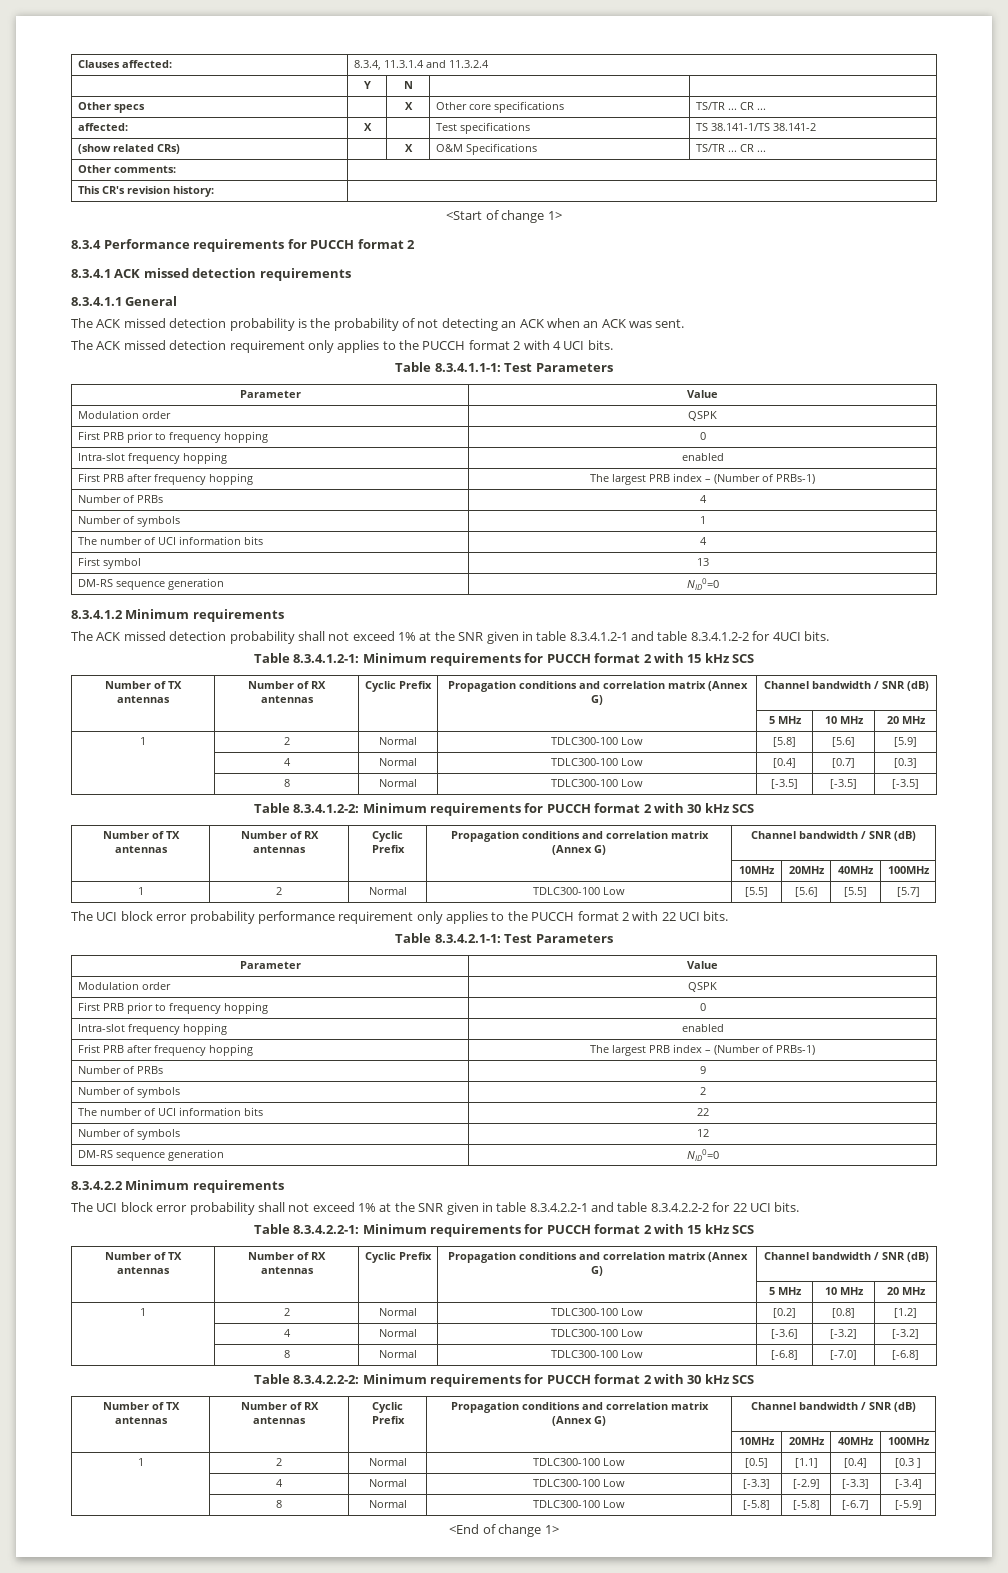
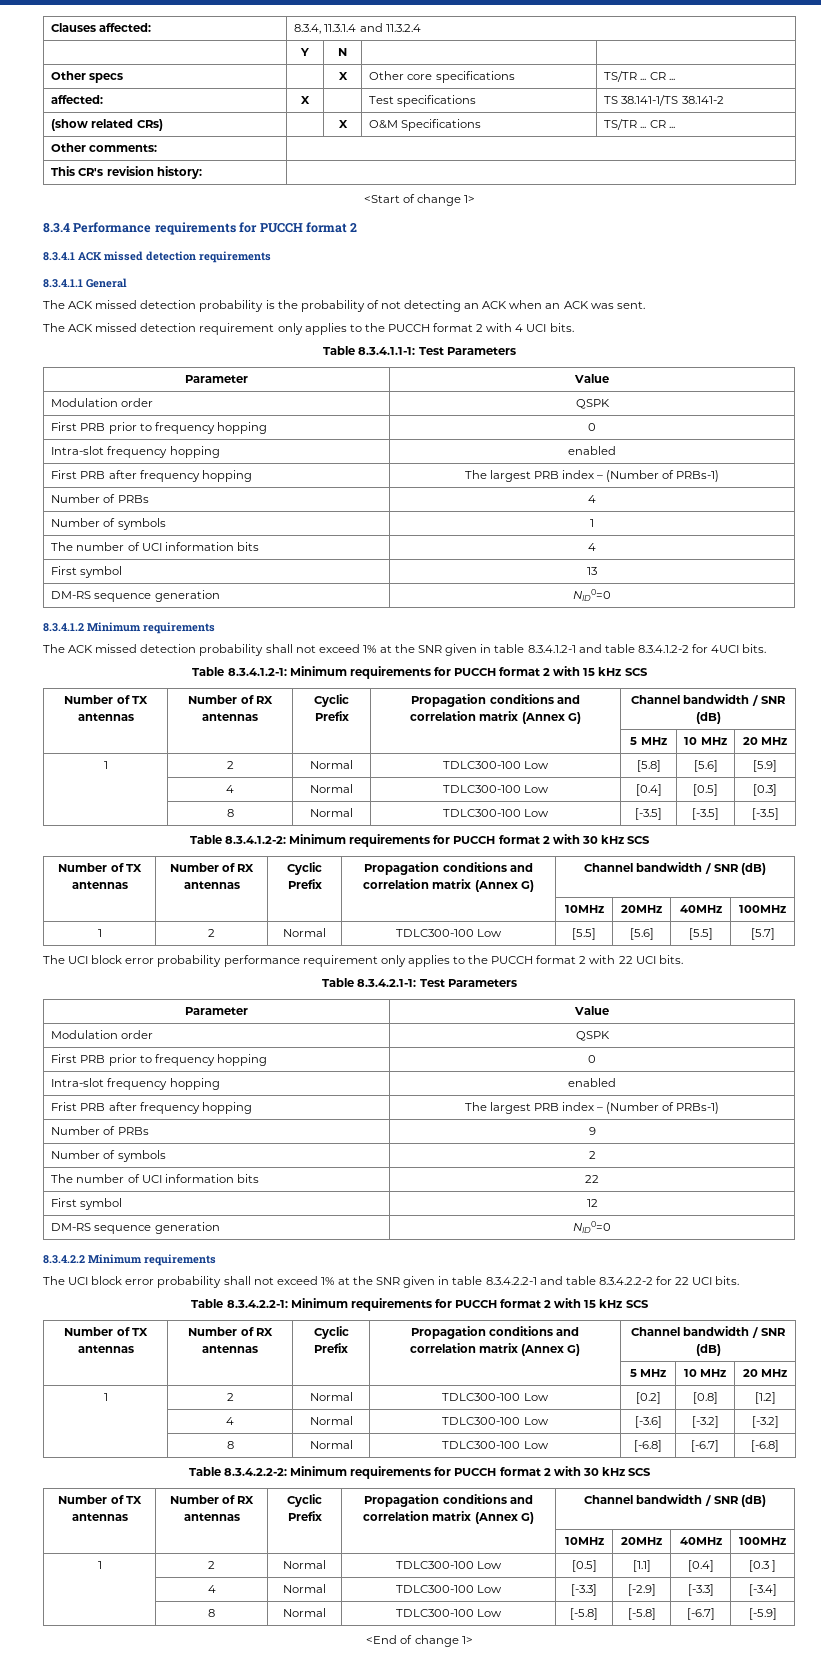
[832,758,855,768] [0.7] -> [693,784,718,796] [0.5]
[77,1129,180,1140] Number of symbols -> [51,1198,123,1210] First symbol
[830,1350,857,1360] [-7.0] -> [691,1440,719,1452] [-6.7]

